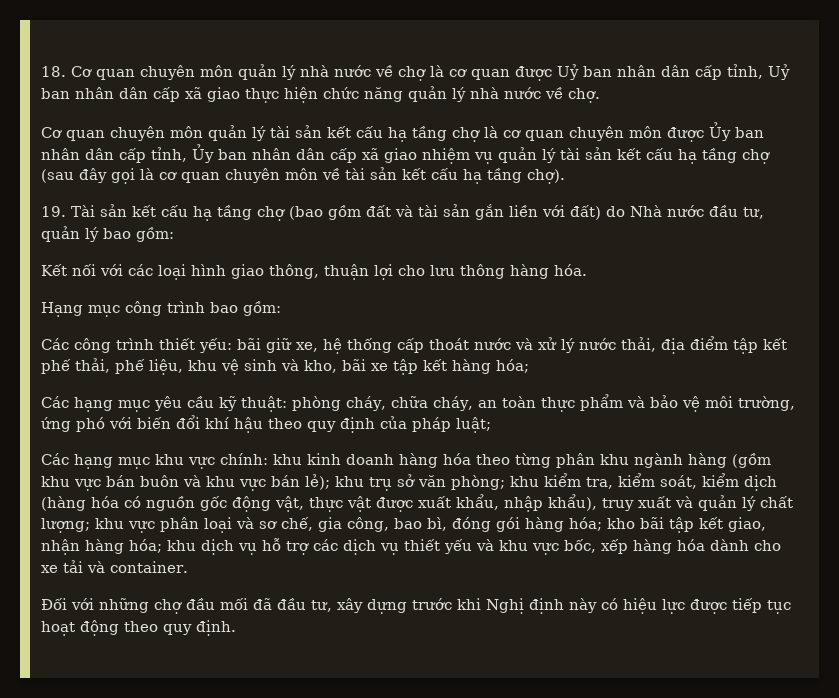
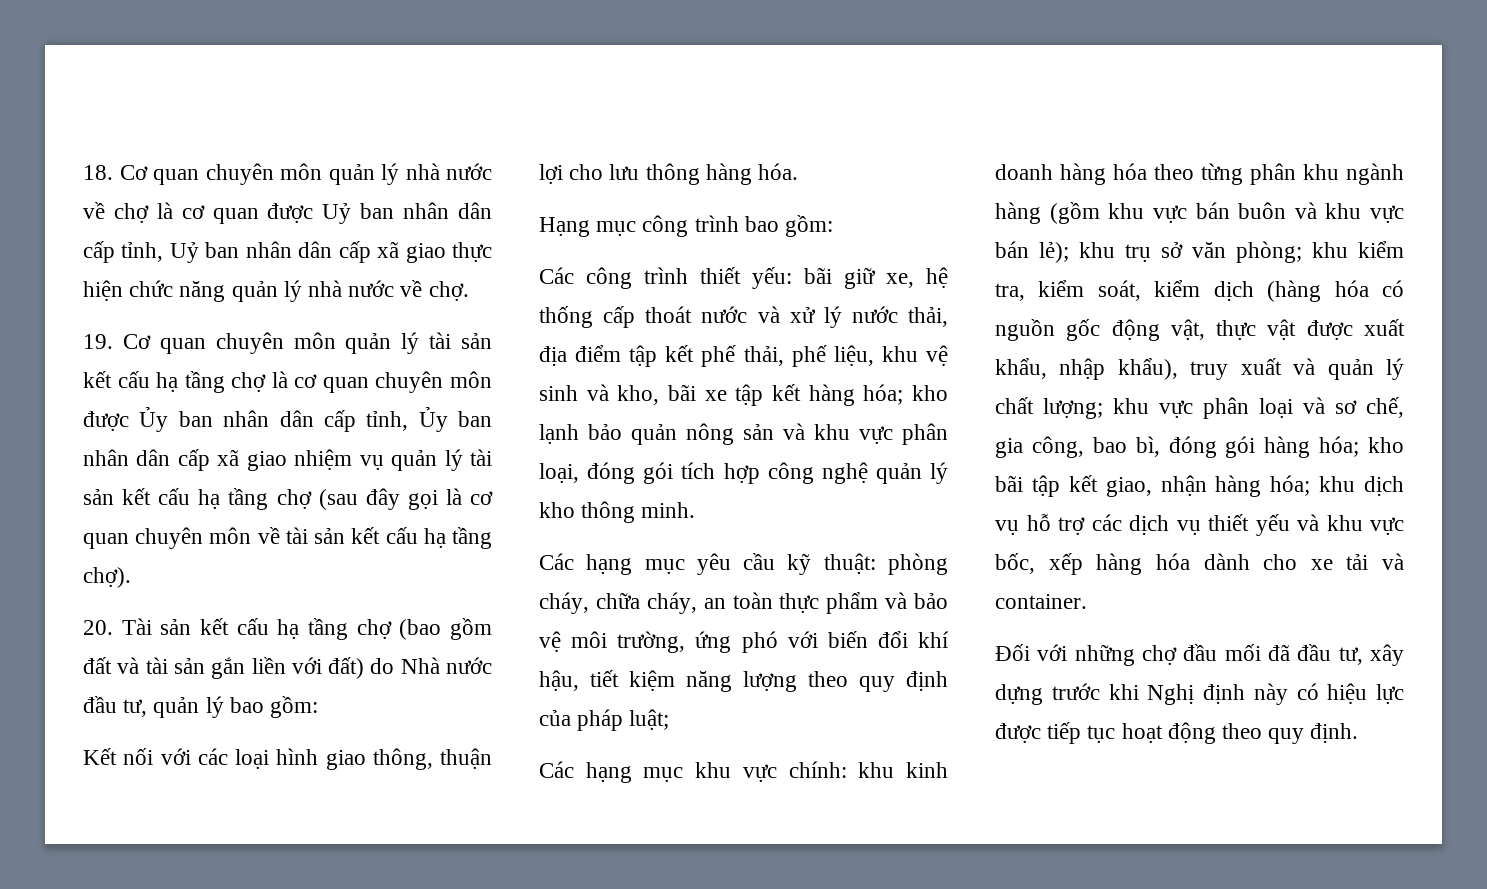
(600, 95) none -> [83,334,113,349] 19.
[41,206,66,217] 19. -> [83,620,113,635] 20.
(529, 366) none -> [912,385,948,401] [539,423,948,445] [539,462,948,484] [539,501,696,523] kho lạnh bảo quản nông sản và khu vực phân loại, đóng gói tích hợp công nghệ quản lý kho thông minh.
[234,417,263,433] hậu -> [539,670,797,692] hậu, tiết kiệm năng lượng

